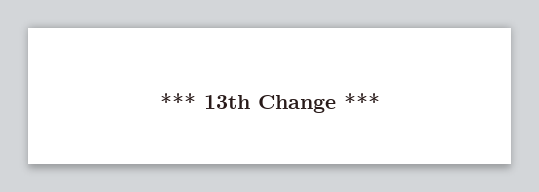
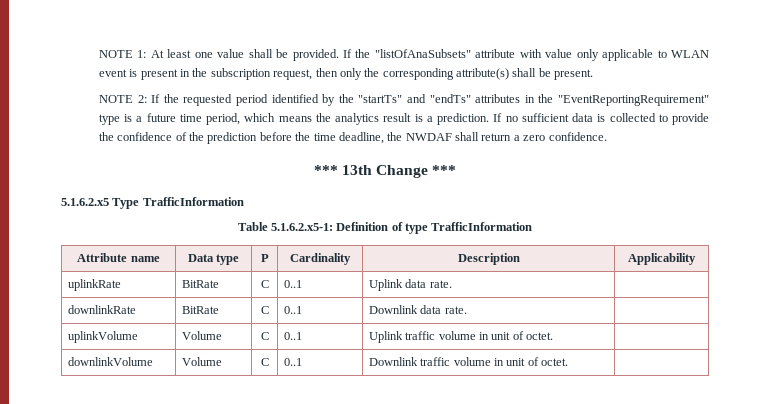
[159,93,380,113] *** 13th Change *** -> [98,49,709,61] [98,68,594,80] [98,94,710,106] [98,113,710,125] [98,132,607,144] [313,165,457,178] [61,197,244,209] [237,222,533,234] [77,253,160,262] [187,254,240,265] [260,254,269,262] [290,253,351,265] [457,253,520,265] [628,253,696,265] [67,279,121,291] [181,280,219,288] [260,280,269,288] [283,280,302,288] [368,279,452,291] [67,305,136,314] [181,306,219,314] [260,306,269,314] [283,306,302,314] [368,305,467,314] [67,331,138,343] [181,331,222,340] [260,332,269,340] [283,332,302,340] [368,331,554,343] [67,357,153,366] [181,357,222,366] [260,358,269,366] [283,358,302,366] [368,357,569,366] NOTE 1: At least one value shall be provided. If the "listOfAnaSubsets" attribute with value only applicable to WLAN event is present in the subscription request, then only the corresponding attribute(s) shall be present. // NOTE 2: If the requested period identified by the "startTs" and "endTs" attributes in the "EventReportingRequirement" type is a future time period, which means the analytics result is a prediction. If no sufficient data is collected to provide the confidence of the prediction before the time deadline, the NWDAF shall return a zero confidence. // *** 13th Change *** // 5.1.6.2.x5 Type TrafficInformation // Table 5.1.6.2.x5-1: Definition of type TrafficInformation // Attribute name | Data type | P | Cardinality | Description | Applicability // uplinkRate | BitRate | C | 0..1 | Uplink data rate. | // downlinkRate | BitRate | C | 0..1 | Downlink data rate. | // uplinkVolume | Volume | C | 0..1 | Uplink traffic volume in unit of octet. | // downlinkVolume | Volume | C | 0..1 | Downlink traffic volume in unit of octet. |

